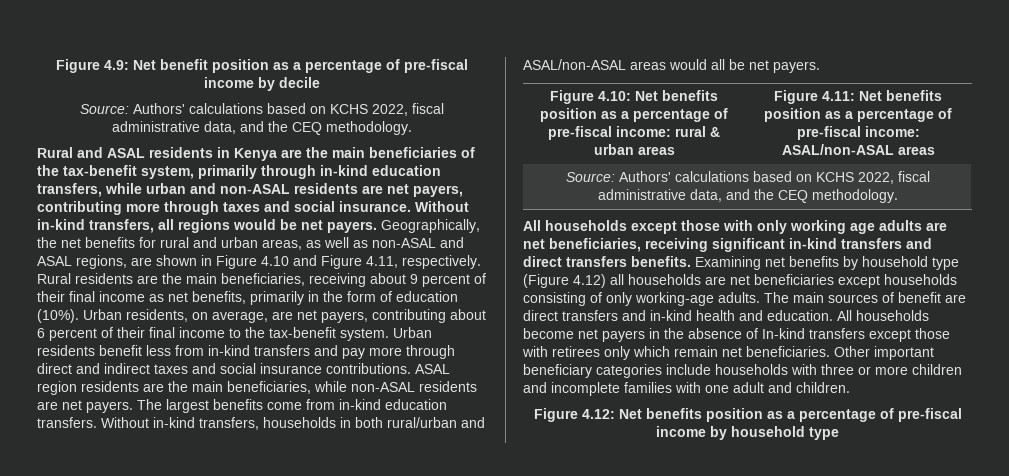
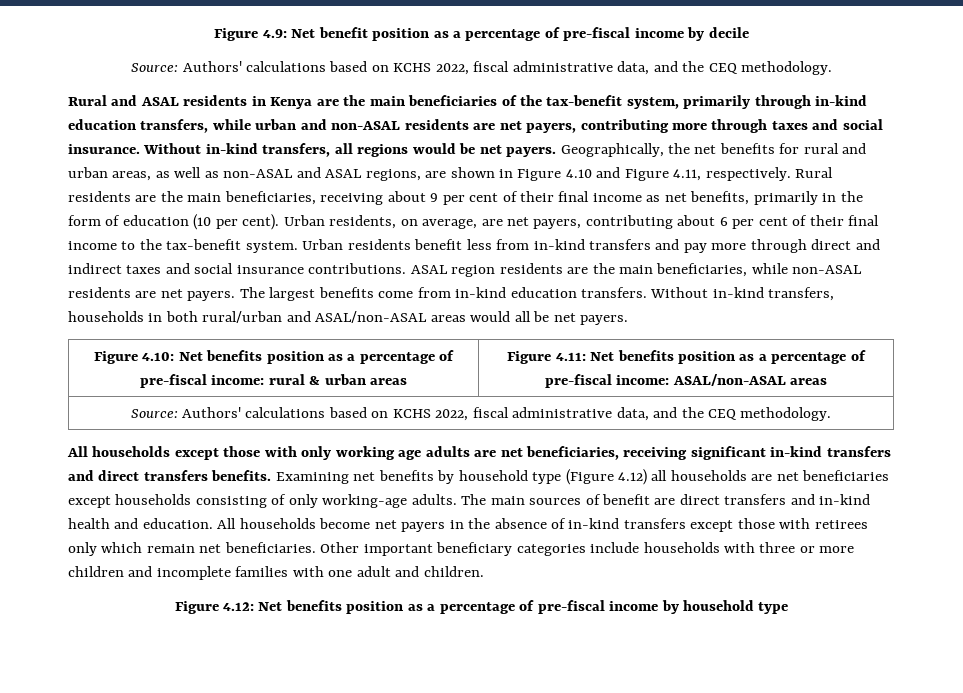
[422,274,470,287] percent -> [442,193,499,205] per cent
[37,309,79,323] (10%). -> [193,214,280,230] (10 per cent).
[49,328,97,341] percent -> [732,217,788,229] per cent
[762,328,805,339] In-kind -> [568,518,620,529] in-kind

